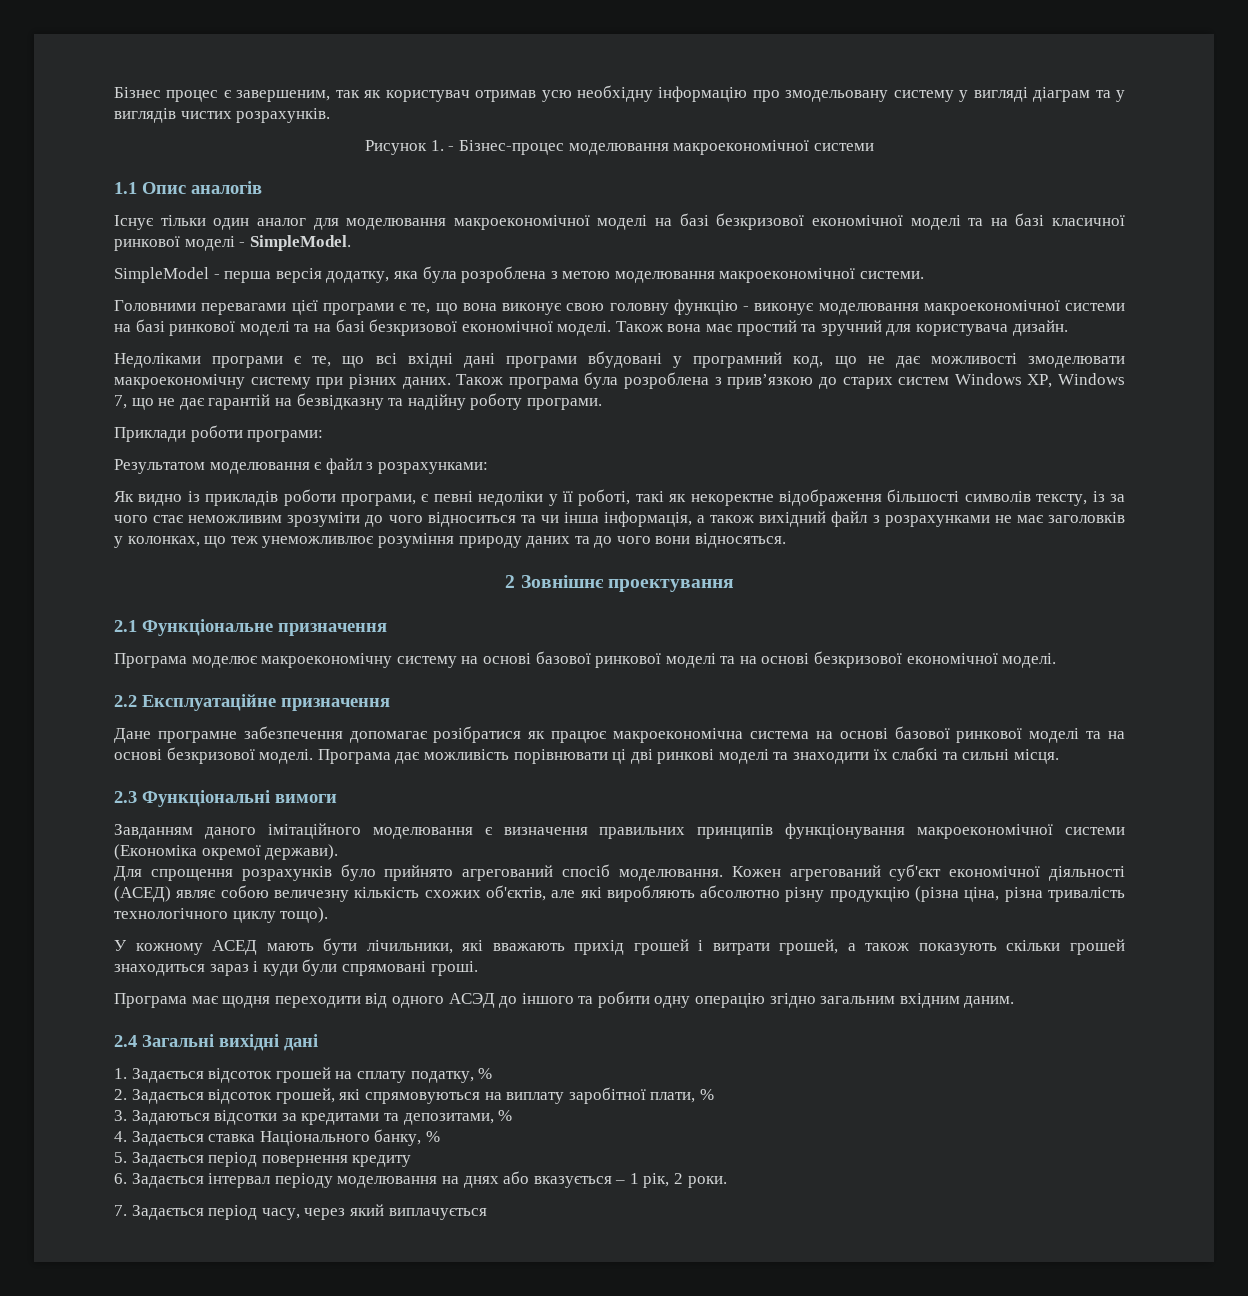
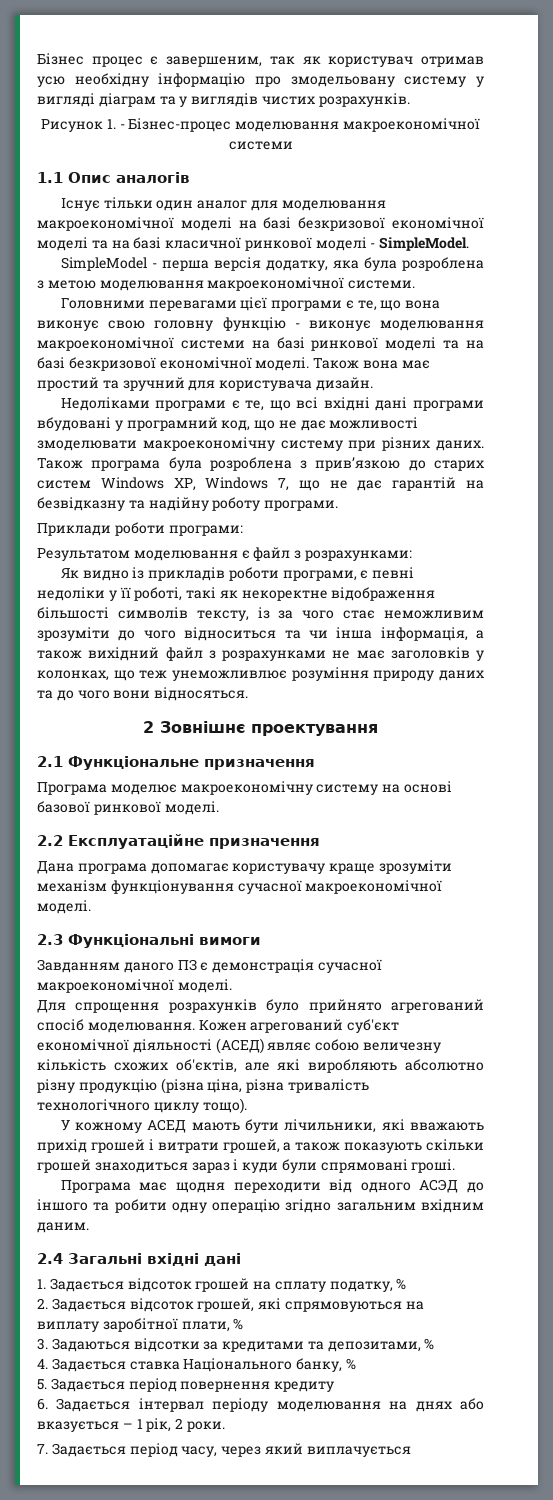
[665,651,1057,668] [114,694,390,711] [114,726,1125,743] [114,747,1060,764] моделі та на основі безкризової економічної моделі. // 2.2 Експлуатаційне призначення // Дане програмне забезпечення допомагає розібратися як працює макроекономічна система на основі базової ринкової моделі та на основі безкризової моделі. Програма дає можливість порівнювати ці дві ринкові моделі та знаходити їх слабкі та сильні місця. -> [164,801,219,815] [37,834,320,849] [37,860,452,874] [37,880,443,894] [37,900,91,914] моделі. // 2.2 Експлуатаційне призначення // Дана програма допомагає користувачу краще зрозуміти механізм функціонування сучасної макроекономічної моделі.
[267,823,1125,839] [114,844,339,860] імітаційного моделювання є визначення правильних принципів функціонування макроекономічної системи (Економіка окремої держави). -> [177,959,382,973] [37,979,232,993] ПЗ є демонстрація сучасної макроекономічної моделі.
[219,1034,279,1051] вихідні -> [147,1253,199,1266] вхідні

